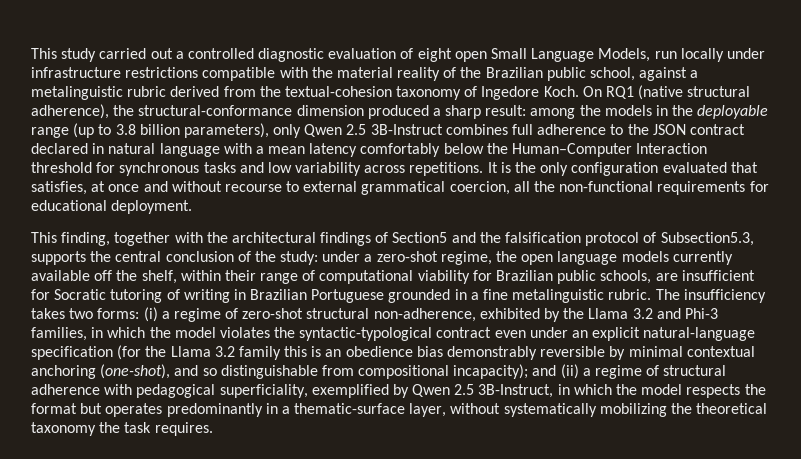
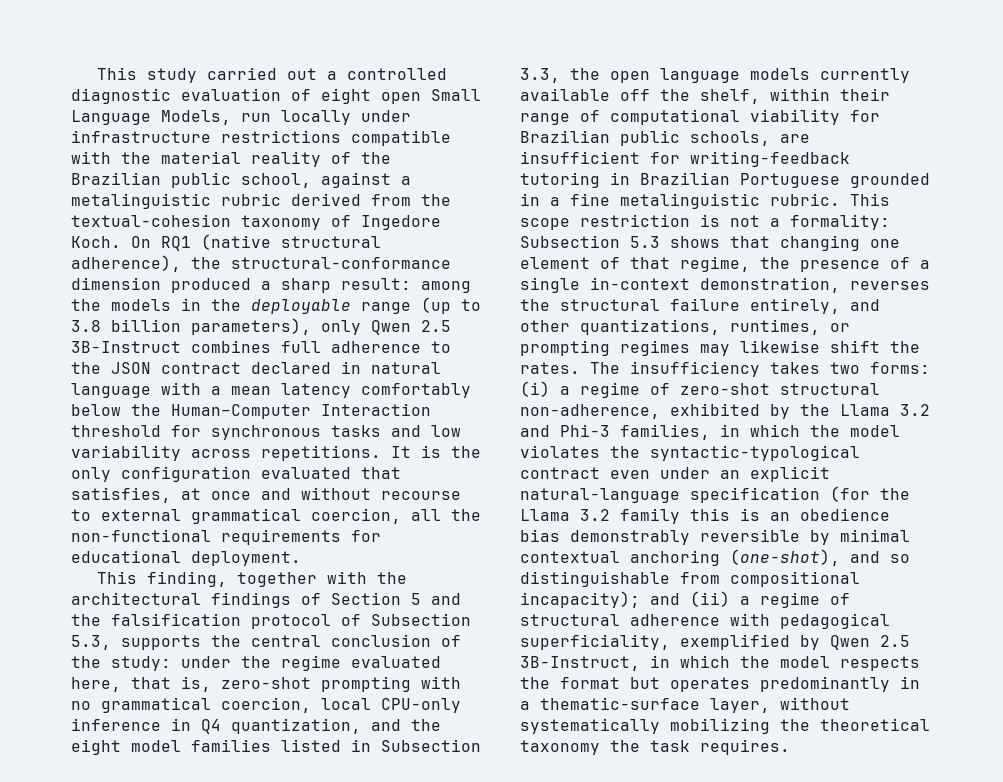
[392,232,448,243] Section5 -> [331,592,421,605] Section 5
[660,232,754,246] Subsection5.3, -> [371,613,471,626] [71,635,111,650] Subsection 5.3,
[364,251,492,265] a zero-shot regime, -> [241,655,441,671] [71,676,461,692] [71,697,461,713] [71,718,441,734] [71,739,481,755] [520,68,560,83] the regime evaluated here, that is, zero-shot prompting with no grammatical coercion, local CPU-only inference in Q4 quantization, and the eight model families listed in Subsection 3.3,
[54,289,230,303] Socratic tutoring of writing -> [690,151,850,167] [520,172,600,188] writing-feedback tutoring
(652, 294) none -> [850,193,890,206] [520,214,890,230] [520,235,900,251] [520,256,930,272] [520,277,930,293] [520,298,880,314] [520,319,850,335] [520,340,920,356] [520,362,580,374] This scope restriction is not a formality: Subsection 5.3 shows that changing one element of that regime, the presence of a single in-context demonstration, reverses the structural failure entirely, and other quantizations, runtimes, or prompting regimes may likewise shift the rates.

